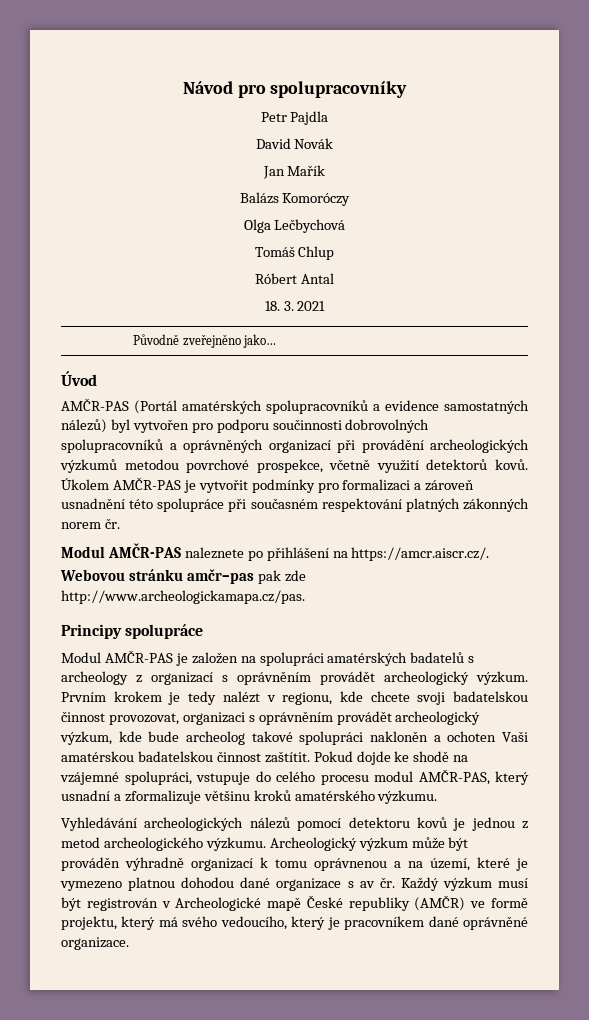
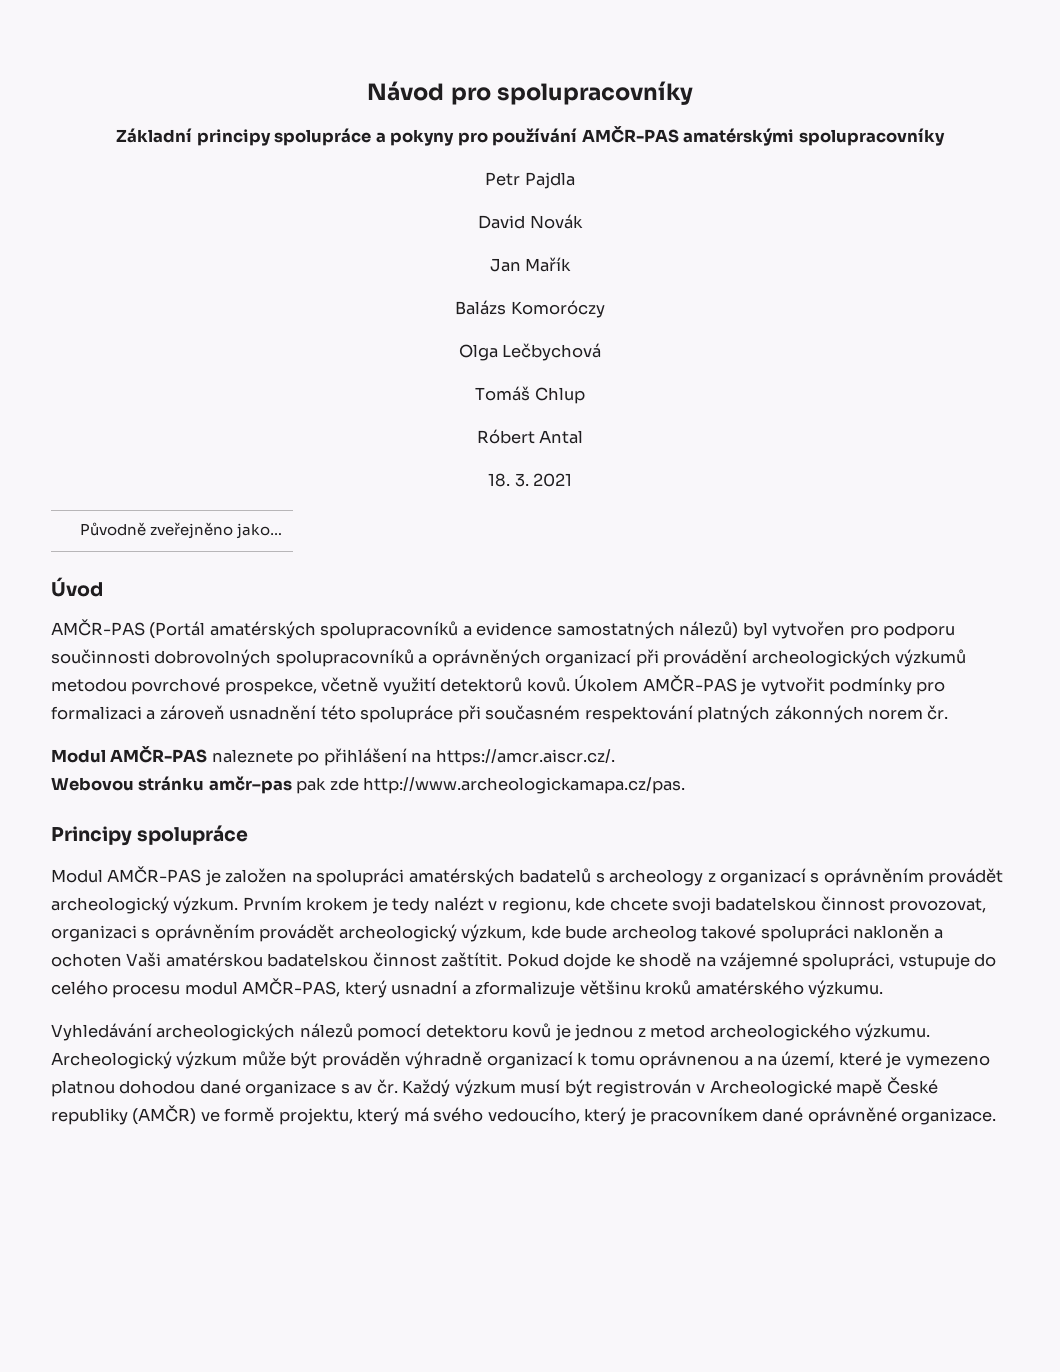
(408, 89) none -> [116,126,945,146] // Základní principy spolupráce a pokyny pro používání AMČR-PAS amatérskými spolupracovníky

